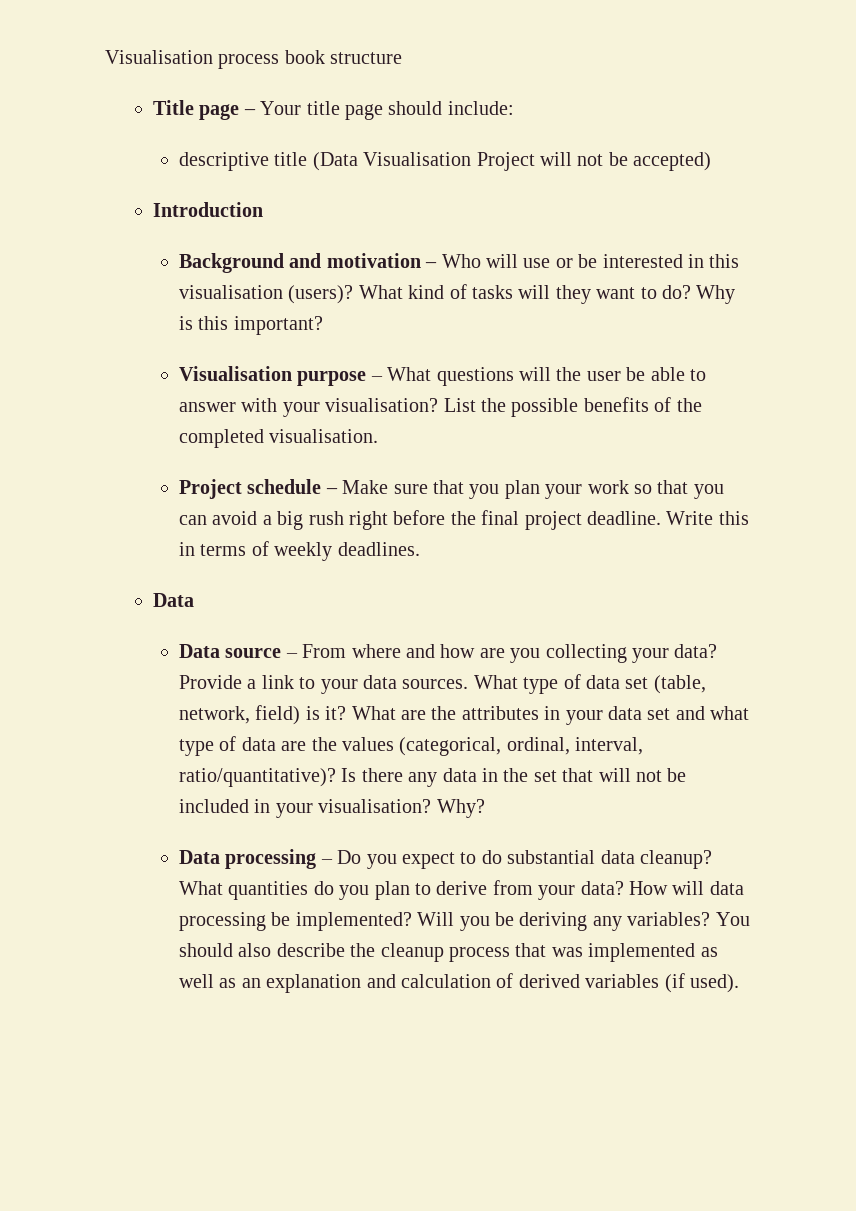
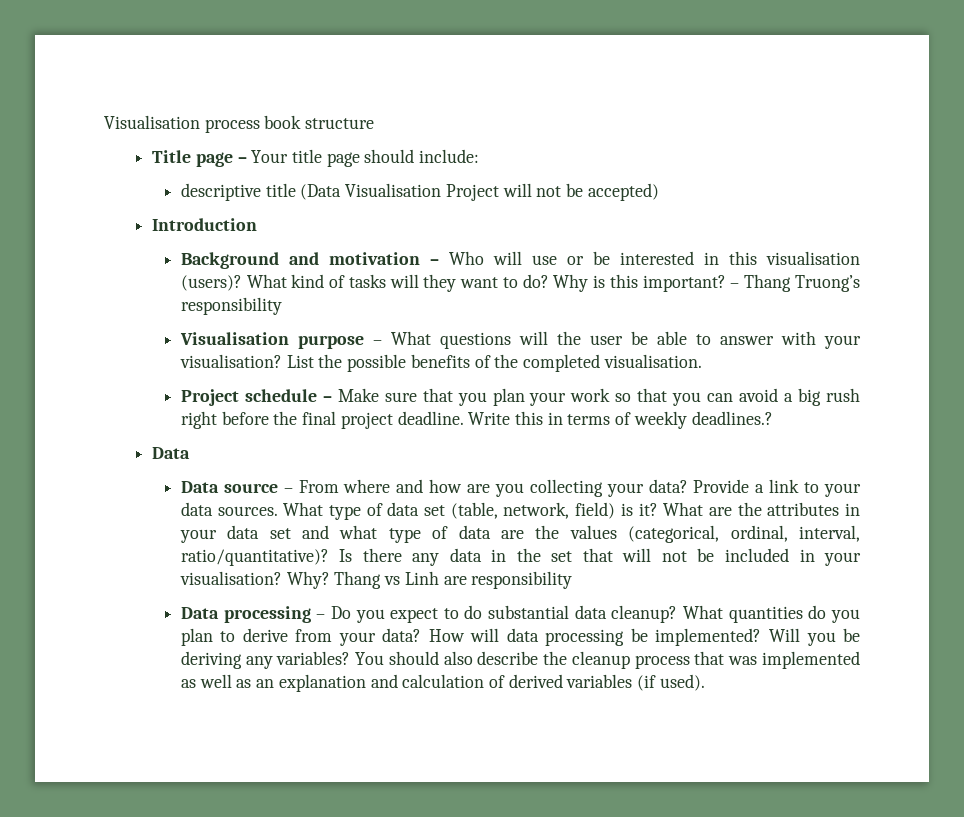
(323, 325) none -> [730,274,860,292] [180,297,282,315] – Thang Truong’s responsibility
[337,542,420,556] deadlines. -> [691,411,773,425] deadlines.?
(485, 808) none -> [334,571,573,589] Thang vs Linh are responsibility

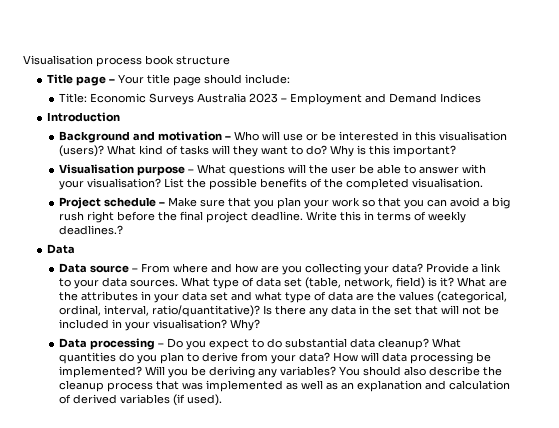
[180,183,659,201] descriptive title (Data Visualisation Project will not be accepted) -> [59,93,482,105] Title: Economic Surveys Australia 2023 – Employment and Demand Indices
[730,274,860,292] [180,297,282,315] – Thang Truong’s responsibility -> (457, 151) none
[334,571,573,589] Thang vs Linh are responsibility -> (261, 325) none

